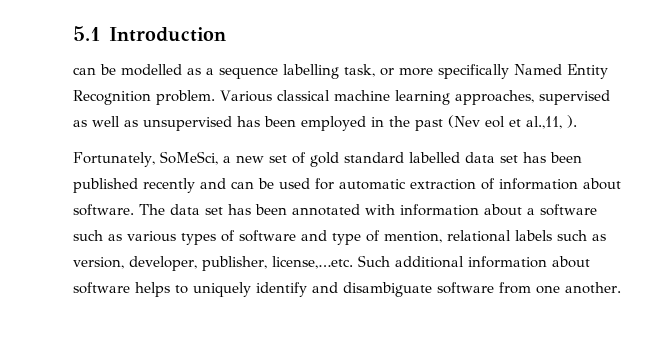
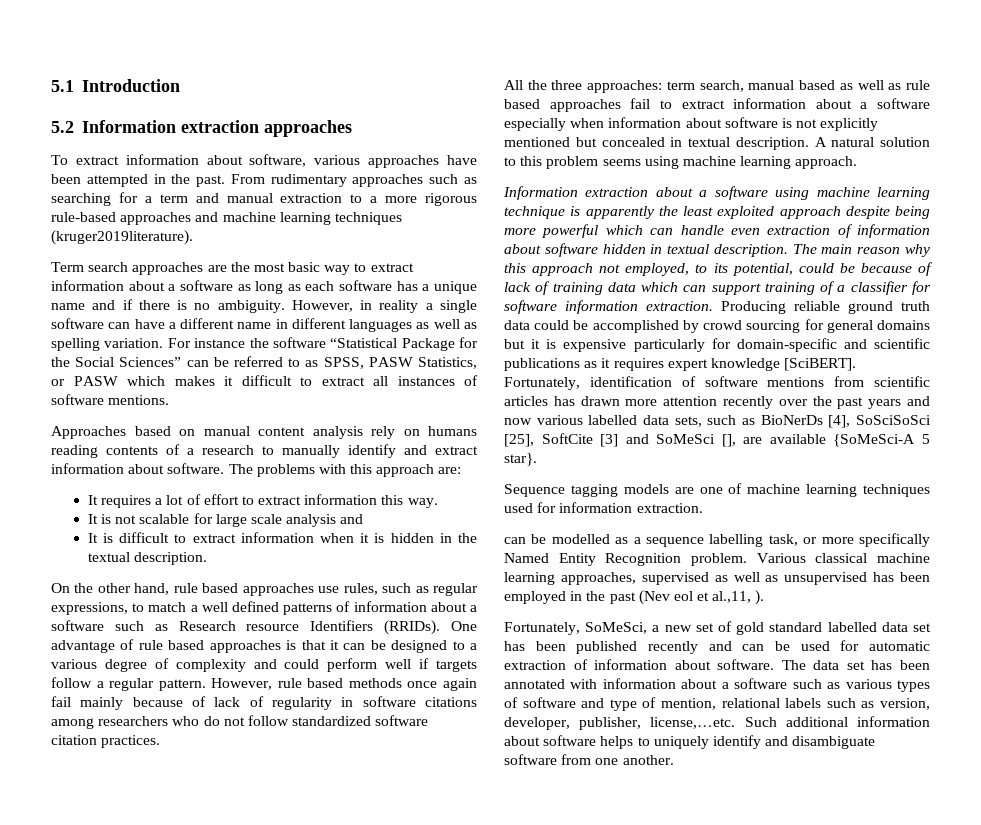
(226, 34) none -> [51,120,352,137] [51,154,477,168] [51,174,477,187] [51,192,477,206] [51,212,402,225] [51,230,193,245] [51,262,414,275] [51,280,477,294] [51,299,477,313] [51,318,477,332] [51,337,478,351] [51,356,477,369] [51,375,478,386] [51,394,170,405] [51,426,477,439] [51,444,478,458] [51,463,462,477] [87,494,438,508] [87,513,364,527] [87,532,477,543] [87,552,207,565] [51,583,478,596] [51,601,477,615] [51,620,477,635] [51,639,478,653] [51,658,478,672] [51,677,477,691] [51,696,477,710] [51,715,429,729] [51,735,161,748] [504,80,931,93] [504,98,930,112] [504,117,879,131] [504,137,930,150] [504,156,858,169] [503,186,930,200] [504,206,930,219] [504,224,930,238] [504,243,930,257] [504,262,933,276] [504,281,931,295] [504,300,930,314] [504,319,930,333] [504,338,930,352] [504,358,857,371] [504,376,930,390] [504,396,930,409] [504,415,931,428] [504,433,930,447] [504,453,537,466] [504,483,930,497] [504,502,703,513] // 5.2 Information extraction approaches // To extract information about software, various approaches have been attempted in the past. From rudimentary approaches such as searching for a term and manual extraction to a more rigorous rule-based approaches and machine learning techniques (kruger2019literature). // Term search approaches are the most basic way to extract information about a software as long as each software has a unique name and if there is no ambiguity. However, in reality a single software can have a different name in different languages as well as spelling variation. For instance the software “Statistical Package for the Social Sciences” can be referred to as SPSS, PASW Statistics, or PASW which makes it difficult to extract all instances of software mentions. // Approaches based on manual content analysis rely on humans reading contents of a research to manually identify and extract information about software. The problems with this approach are: // It requires a lot of effort to extract information this way. // It is not scalable for large scale analysis and // It is difficult to extract information when it is hidden in the textual description. // On the other hand, rule based approaches use rules, such as regular expressions, to match a well defined patterns of information about a software such as Research resource Identifiers (RRIDs). One advantage of rule based approaches is that it can be designed to a various degree of complexity and could perform well if targets follow a regular pattern. However, rule based methods once again fail mainly because of lack of regularity in software citations among researchers who do not follow standardized software citation practices. // All the three approaches: term search, manual based as well as rule based approaches fail to extract information about a software especially when information about software is not explicitly mentioned but concealed in textual description. A natural solution to this problem seems using machine learning approach. // Information extraction about a software using machine learning technique is apparently the least exploited approach despite being more powerful which can handle even extraction of information about software hidden in textual description. The main reason why this approach not employed, to its potential, could be because of lack of training data which can support training of a classifier for software information extraction. Producing reliable ground truth data could be accomplished by crowd sourcing for general domains but it is expensive particularly for domain-specific and scientific publications as it requires expert knowledge [SciBERT]. Fortunately, identification of software mentions from scientific articles has drawn more attention recently over the past years and now various labelled data sets, such as BioNerDs [4], SoSciSoSci [25], SoftCite [3] and SoMeSci [], are available {SoMeSci-A 5 star}. // Sequence tagging models are one of machine learning techniques used for information extraction.

